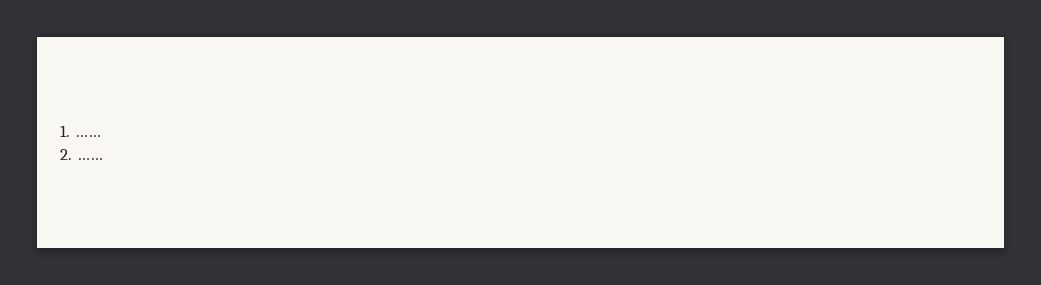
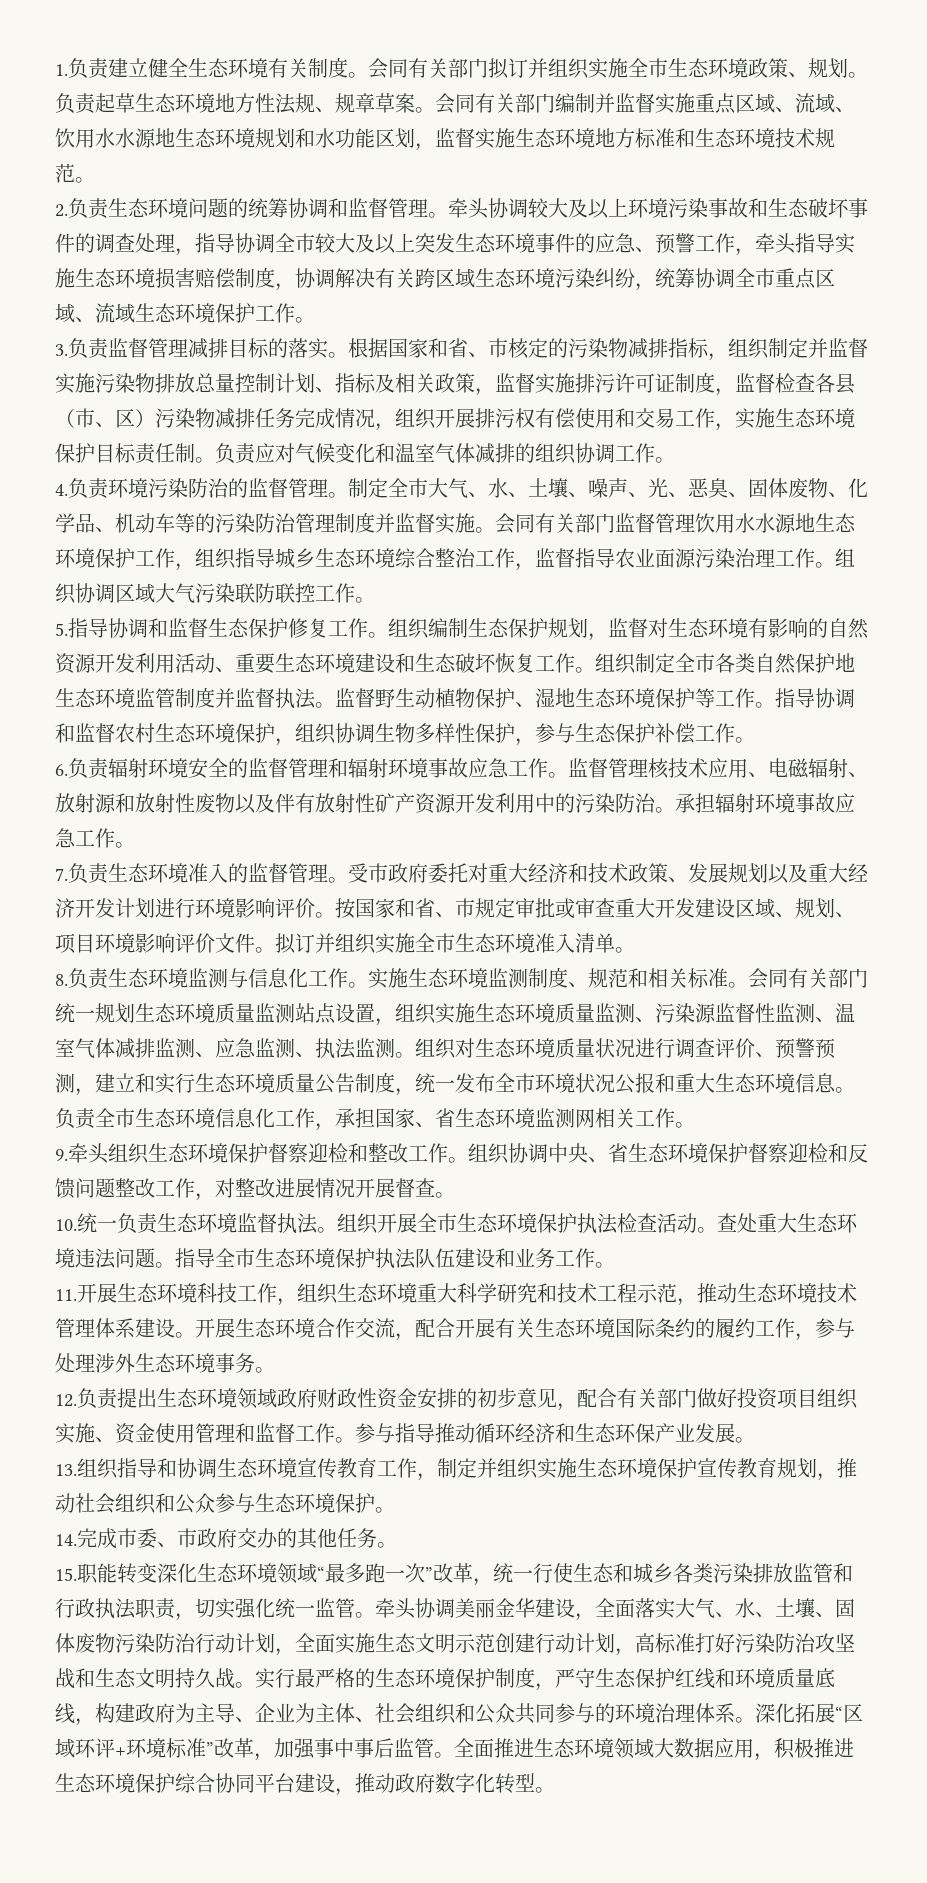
[74,135,101,137] [60,149,103,160] …… // 2. …… -> [68,57,868,79] [55,93,855,114] [55,128,835,151] [55,163,95,183] [55,198,868,219] [55,233,855,256] [55,267,835,291] [55,303,315,323] [55,338,868,361] [55,372,855,396] [55,408,855,431] [55,443,675,464] [55,478,868,499] [55,512,856,534] [55,548,855,571] [55,583,375,604] [55,618,869,641] [55,653,855,674] [55,687,855,709] [55,723,755,746] [55,758,868,779] [55,793,855,814] [55,828,135,848] [55,863,868,884] [55,898,855,919] [55,933,635,954] [55,967,868,989] [55,1003,855,1026] [55,1038,835,1059] [55,1072,855,1096] [55,1108,695,1131] [55,1143,868,1164] [55,1178,455,1201] [55,1213,858,1234] [55,1248,615,1269] [55,1283,857,1306] [55,1318,855,1341] [55,1353,275,1373] [55,1388,858,1411] [55,1423,755,1444] [55,1458,857,1481] [55,1493,395,1514] [55,1528,397,1549] [55,1563,853,1586] [55,1598,855,1621] [55,1633,855,1656] [55,1667,835,1691] [55,1703,863,1726] [55,1738,854,1761] [55,1773,555,1796] 负责建立健全生态环境有关制度。会同有关部门拟订并组织实施全市生态环境政策、规划。负责起草生态环境地方性法规、规章草案。会同有关部门编制并监督实施重点区域、流域、饮用水水源地生态环境规划和水功能区划，监督实施生态环境地方标准和生态环境技术规范。 // 2.负责生态环境问题的统筹协调和监督管理。牵头协调较大及以上环境污染事故和生态破坏事件的调查处理，指导协调全市较大及以上突发生态环境事件的应急、预警工作，牵头指导实施生态环境损害赔偿制度，协调解决有关跨区域生态环境污染纠纷，统筹协调全市重点区域、流域生态环境保护工作。 // 3.负责监督管理减排目标的落实。根据国家和省、市核定的污染物减排指标，组织制定并监督实施污染物排放总量控制计划、指标及相关政策，监督实施排污许可证制度，监督检查各县（市、区）污染物减排任务完成情况，组织开展排污权有偿使用和交易工作，实施生态环境保护目标责任制。负责应对气候变化和温室气体减排的组织协调工作。 // 4.负责环境污染防治的监督管理。制定全市大气、水、土壤、噪声、光、恶臭、固体废物、化学品、机动车等的污染防治管理制度并监督实施。会同有关部门监督管理饮用水水源地生态环境保护工作，组织指导城乡生态环境综合整治工作，监督指导农业面源污染治理工作。组织协调区域大气污染联防联控工作。 // 5.指导协调和监督生态保护修复工作。组织编制生态保护规划，监督对生态环境有影响的自然资源开发利用活动、重要生态环境建设和生态破坏恢复工作。组织制定全市各类自然保护地生态环境监管制度并监督执法。监督野生动植物保护、湿地生态环境保护等工作。指导协调和监督农村生态环境保护，组织协调生物多样性保护，参与生态保护补偿工作。 // 6.负责辐射环境安全的监督管理和辐射环境事故应急工作。监督管理核技术应用、电磁辐射、放射源和放射性废物以及伴有放射性矿产资源开发利用中的污染防治。承担辐射环境事故应急工作。 // 7.负责生态环境准入的监督管理。受市政府委托对重大经济和技术政策、发展规划以及重大经济开发计划进行环境影响评价。按国家和省、市规定审批或审查重大开发建设区域、规划、项目环境影响评价文件。拟订并组织实施全市生态环境准入清单。 // 8.负责生态环境监测与信息化工作。实施生态环境监测制度、规范和相关标准。会同有关部门统一规划生态环境质量监测站点设置，组织实施生态环境质量监测、污染源监督性监测、温室气体减排监测、应急监测、执法监测。组织对生态环境质量状况进行调查评价、预警预测，建立和实行生态环境质量公告制度，统一发布全市环境状况公报和重大生态环境信息。负责全市生态环境信息化工作，承担国家、省生态环境监测网相关工作。 // 9.牵头组织生态环境保护督察迎检和整改工作。组织协调中央、省生态环境保护督察迎检和反馈问题整改工作，对整改进展情况开展督查。 // 10.统一负责生态环境监督执法。组织开展全市生态环境保护执法检查活动。查处重大生态环境违法问题。指导全市生态环境保护执法队伍建设和业务工作。 // 11.开展生态环境科技工作，组织生态环境重大科学研究和技术工程示范，推动生态环境技术管理体系建设。开展生态环境合作交流，配合开展有关生态环境国际条约的履约工作，参与处理涉外生态环境事务。 // 12.负责提出生态环境领域政府财政性资金安排的初步意见，配合有关部门做好投资项目组织实施、资金使用管理和监督工作。参与指导推动循环经济和生态环保产业发展。 // 13.组织指导和协调生态环境宣传教育工作，制定并组织实施生态环境保护宣传教育规划，推动社会组织和公众参与生态环境保护。 // 14.完成市委、市政府交办的其他任务。 // 15.职能转变深化生态环境领域“最多跑一次”改革，统一行使生态和城乡各类污染排放监管和行政执法职责，切实强化统一监管。牵头协调美丽金华建设，全面落实大气、水、土壤、固体废物污染防治行动计划，全面实施生态文明示范创建行动计划，高标准打好污染防治攻坚战和生态文明持久战。实行最严格的生态环境保护制度，严守生态保护红线和环境质量底线，构建政府为主导、企业为主体、社会组织和公众共同参与的环境治理体系。深化拓展“区域环评+环境标准”改革，加强事中事后监管。全面推进生态环境领域大数据应用，积极推进生态环境保护综合协同平台建设，推动政府数字化转型。

